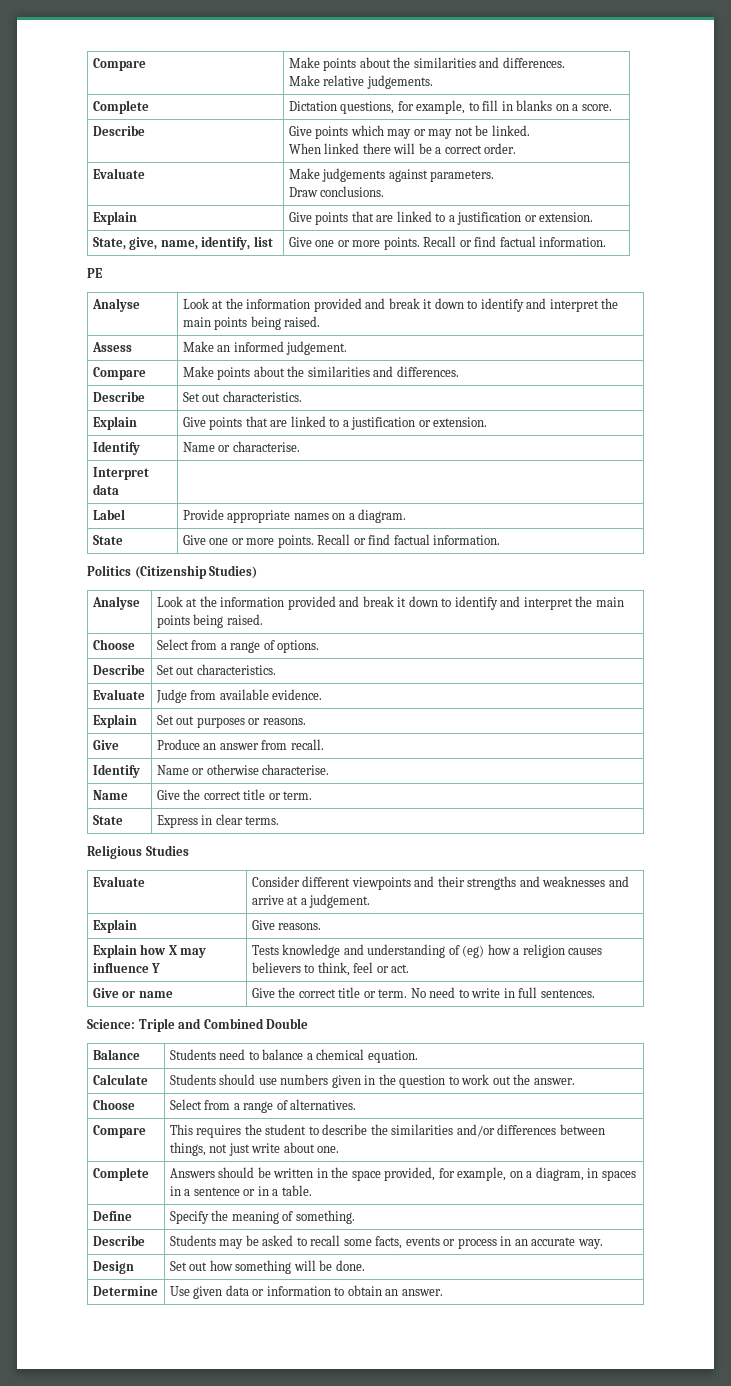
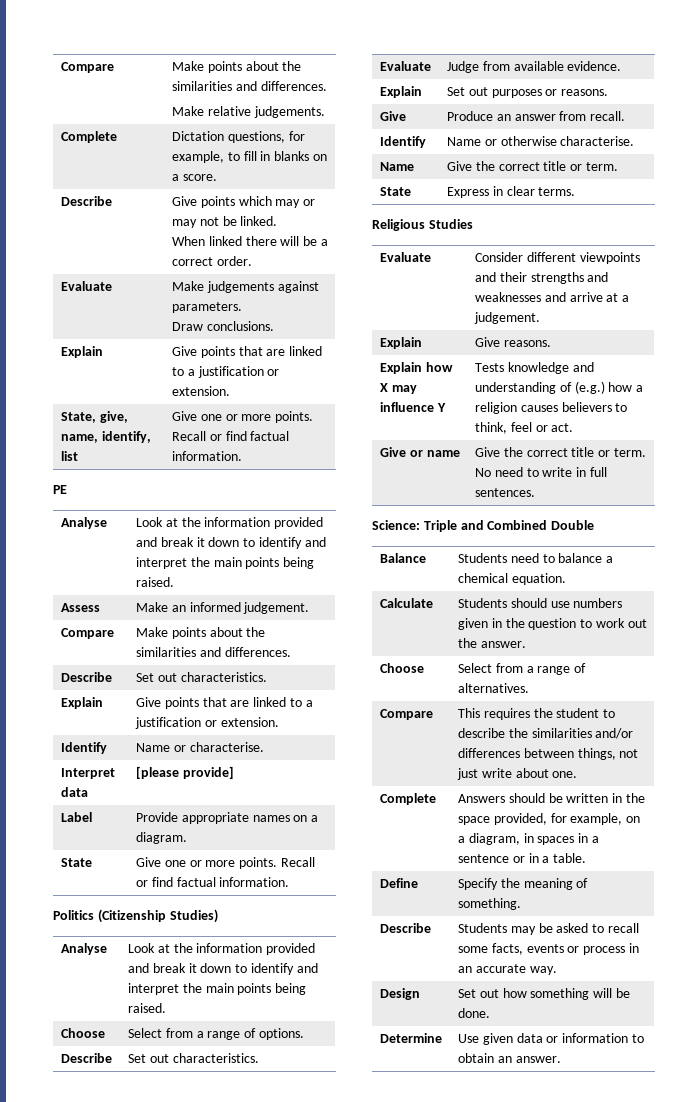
(119, 489) none -> [135,766,234,779] [please provide]
[462,945,485,958] (eg) -> [574,381,605,394] (e.g.)

